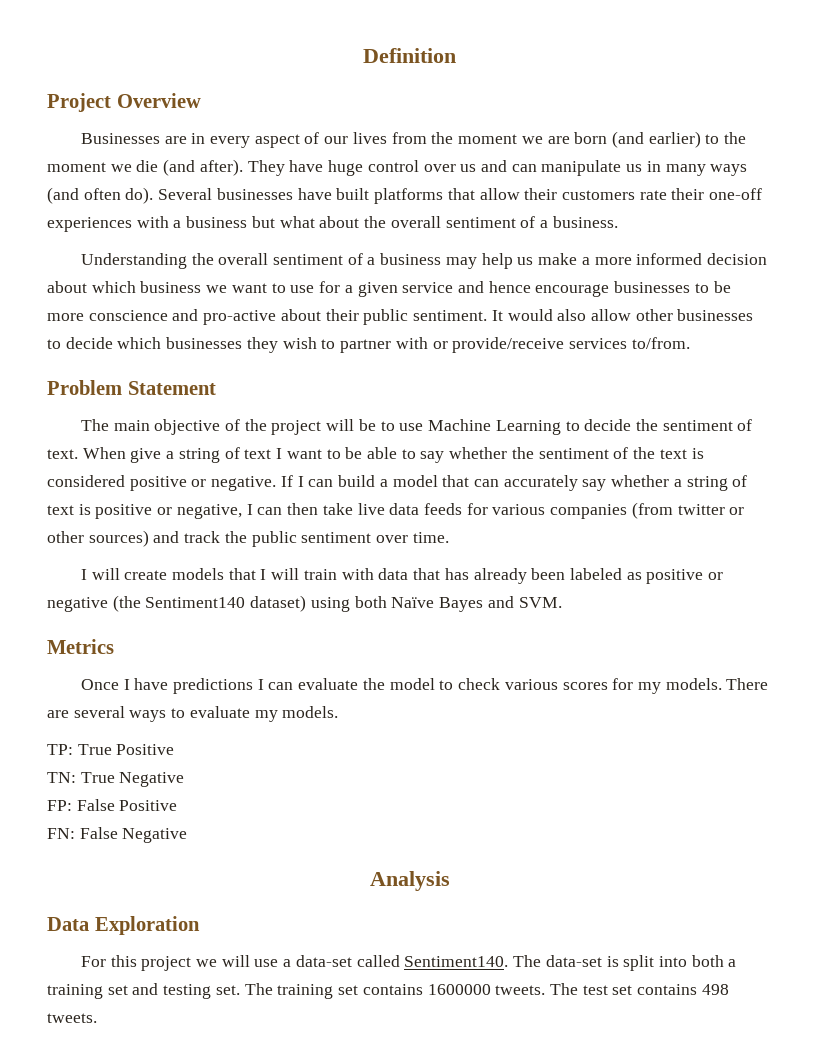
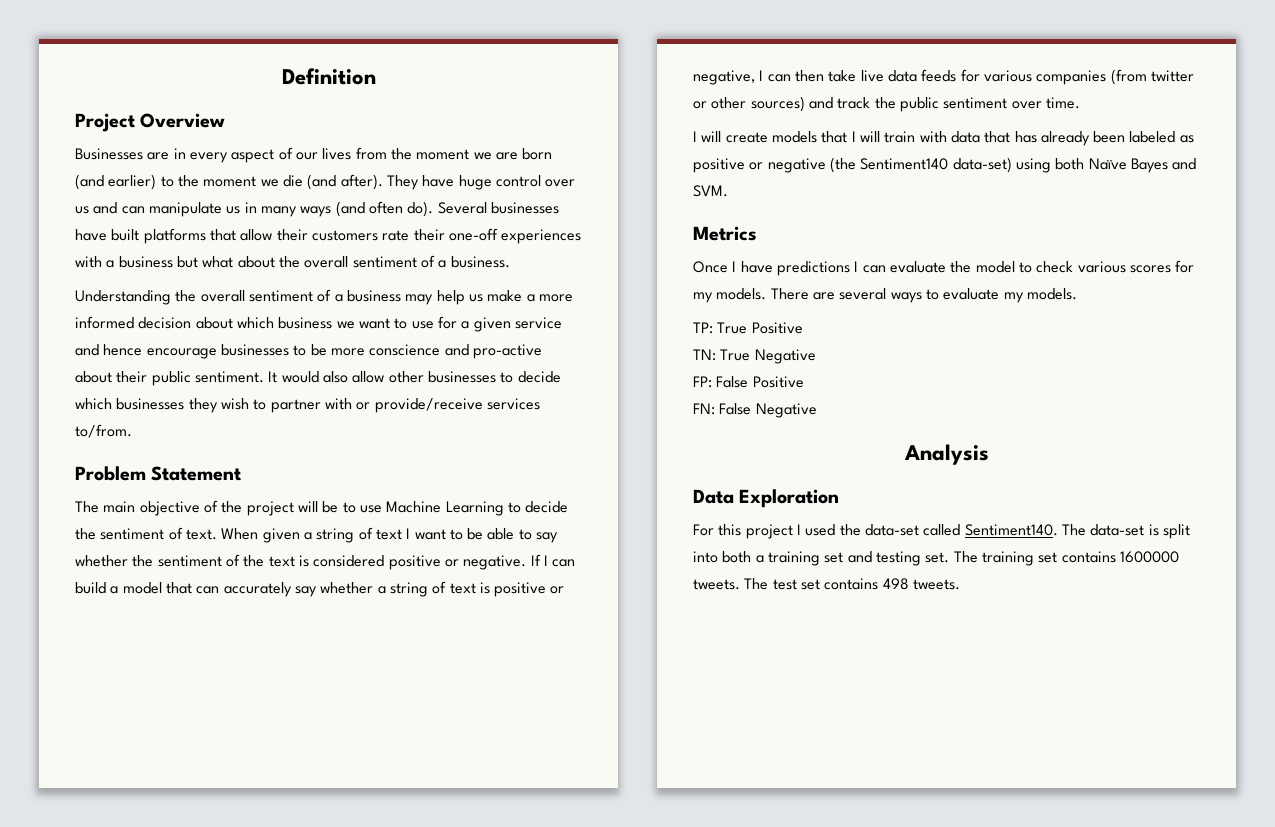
[130,448,162,463] give -> [262,528,300,543] given
[250,595,307,612] dataset) -> [952,157,1012,173] data-set)
[196,955,292,967] we will use a -> [796,524,861,536] I used the

